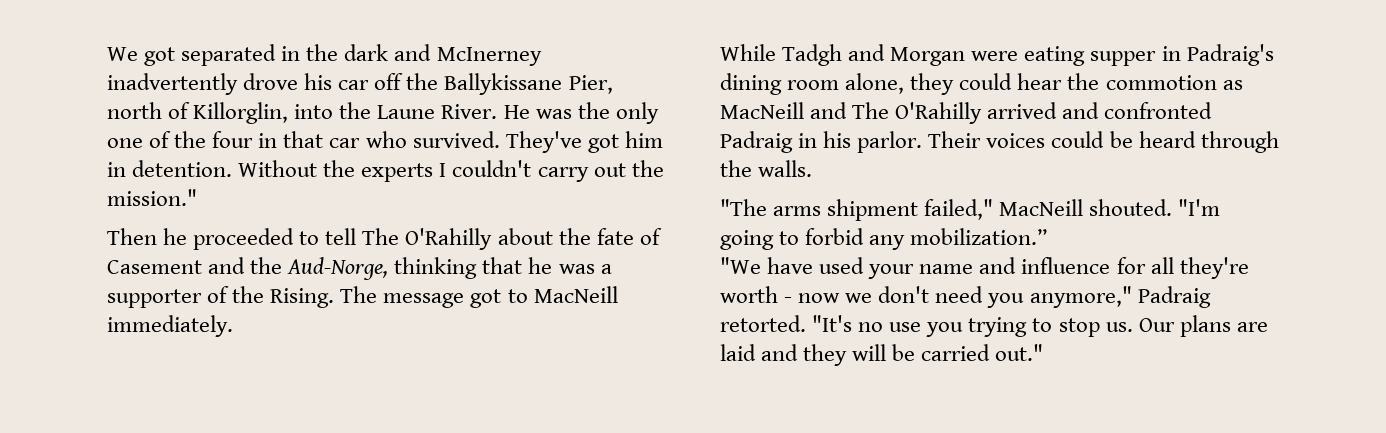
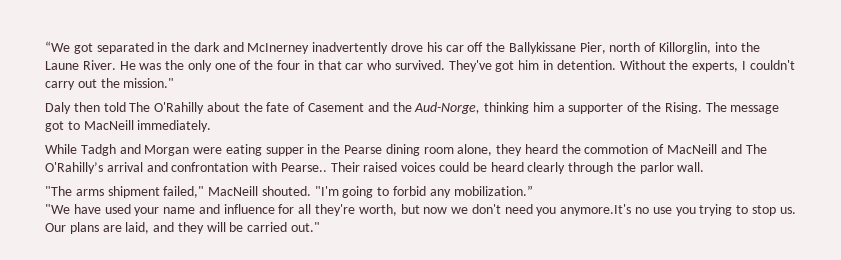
[107,47,138,61] We -> [45,41,70,52] “We
[361,163,434,182] experts -> [692,61,739,72] experts,
[107,228,357,250] Then he proceeded to tell -> [45,102,126,114] Daly then told
[482,257,595,274] that he was -> [532,102,554,112] him
[1186,44,1274,66] Padraig's -> [321,144,383,154] the Pearse
[959,73,1063,90] could hear -> [524,144,558,154] heard
[1222,80,1243,90] as -> [652,144,665,154] of
[895,102,1213,124] [720,131,982,153] O'Rahilly arrived and confronted Padraig in his parlor. Their -> [45,162,398,174] O'Rahilly’s arrival and confrontation with Pearse.. Their raised
(1196, 139) none -> [527,162,566,174] clearly
[758,160,813,177] walls. -> [639,162,705,174] parlor wall.
[720,286,793,303] worth - -> [358,204,420,216] worth, but
[1029,286,1211,308] [720,315,853,332] anymore," Padraig retorted. "It's -> [560,204,632,216] anymore.It's
[720,344,756,361] laid -> [125,222,150,234] laid,

